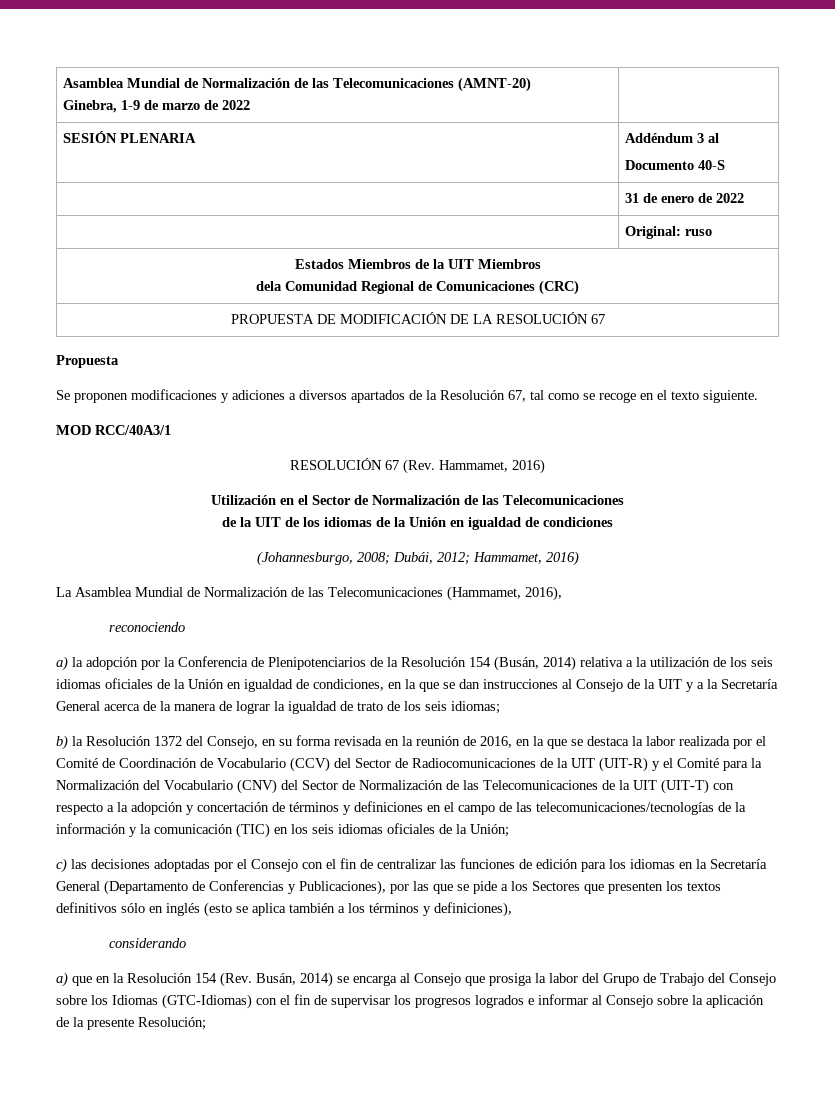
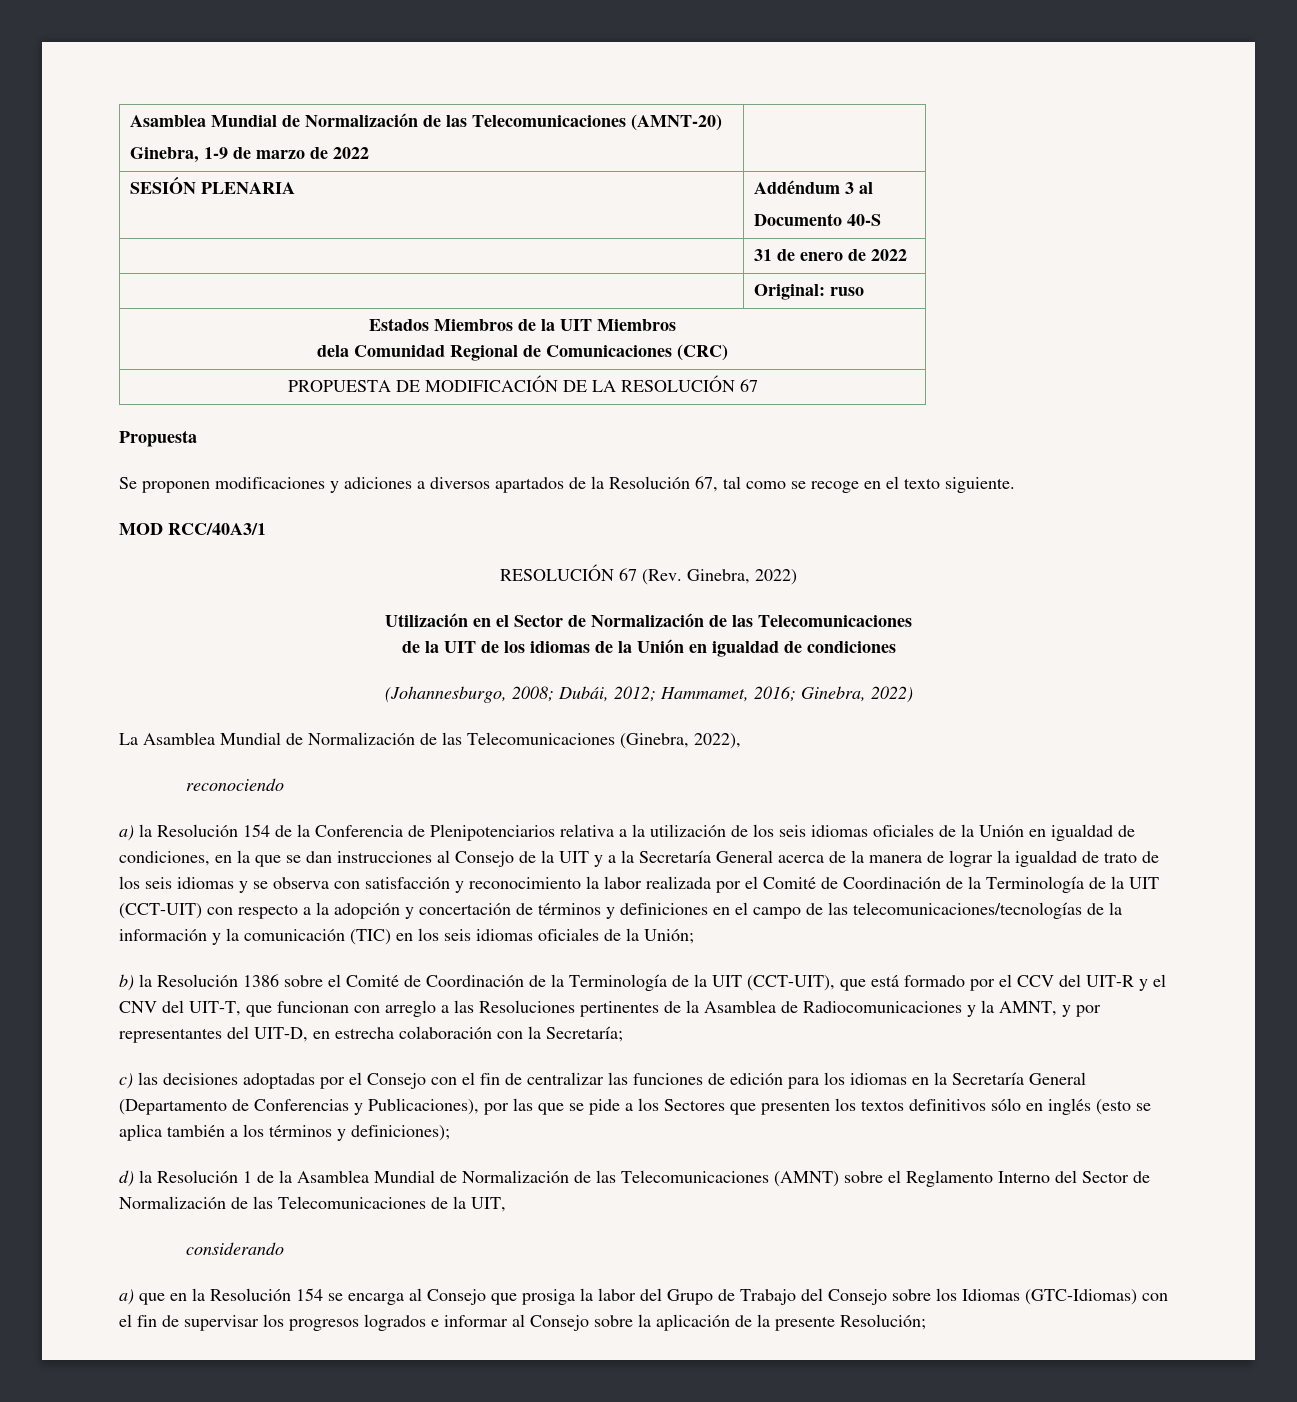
[439,459,545,474] Hammamet, 2016) -> [687,569,797,585] Ginebra, 2022)
[545,551,579,566] 2016) -> [753,686,913,703] 2016; Ginebra, 2022)
[447,586,562,601] (Hammamet, 2016), -> [620,733,741,749] (Ginebra, 2022),
[86,657,160,670] adopción por -> [157,824,292,837] Resolución 154 de
[370,656,576,671] de la Resolución 154 (Busán, 2014) -> (555, 832) none
[451,701,500,714] [56,735,629,750] idiomas; // b) la Resolución 1372 del Consejo, en su forma revisada en la reunión de 2016, en la que se destaca -> [177,877,581,893] idiomas y se observa con satisfacción y reconocimiento
[217,757,762,772] [56,779,709,794] Vocabulario (CCV) del Sector de Radiocomunicaciones de la UIT (UIT-R) y el Comité para la Normalización del Vocabulario (CNV) del Sector de Normalización de las Telecomunicaciones de la UIT (UIT-T) -> [968,876,1159,893] [119,903,202,919] la Terminología de la UIT (CCT-UIT)
(509, 830) none -> [119,974,1166,991] [119,1000,1101,1017] [119,1026,623,1043] // b) la Resolución 1386 sobre el Comité de Coordinación de la Terminología de la UIT (CCT-UIT), que está formado por el CCV del UIT-R y el CNV del UIT-T, que funcionan con arreglo a las Resoluciones pertinentes de la Asamblea de Radiocomunicaciones y la AMNT, y por representantes del UIT-D, en estrecha colaboración con la Secretaría;
[434,902,512,917] definiciones), -> [351,1125,450,1141] [119,1170,1150,1187] [119,1196,506,1212] definiciones); // d) la Resolución 1 de la Asamblea Mundial de Normalización de las Telecomunicaciones (AMNT) sobre el Reglamento Interno del Sector de Normalización de las Telecomunicaciones de la UIT,
[220,972,333,987] (Rev. Busán, 2014) -> (323, 1294) none

